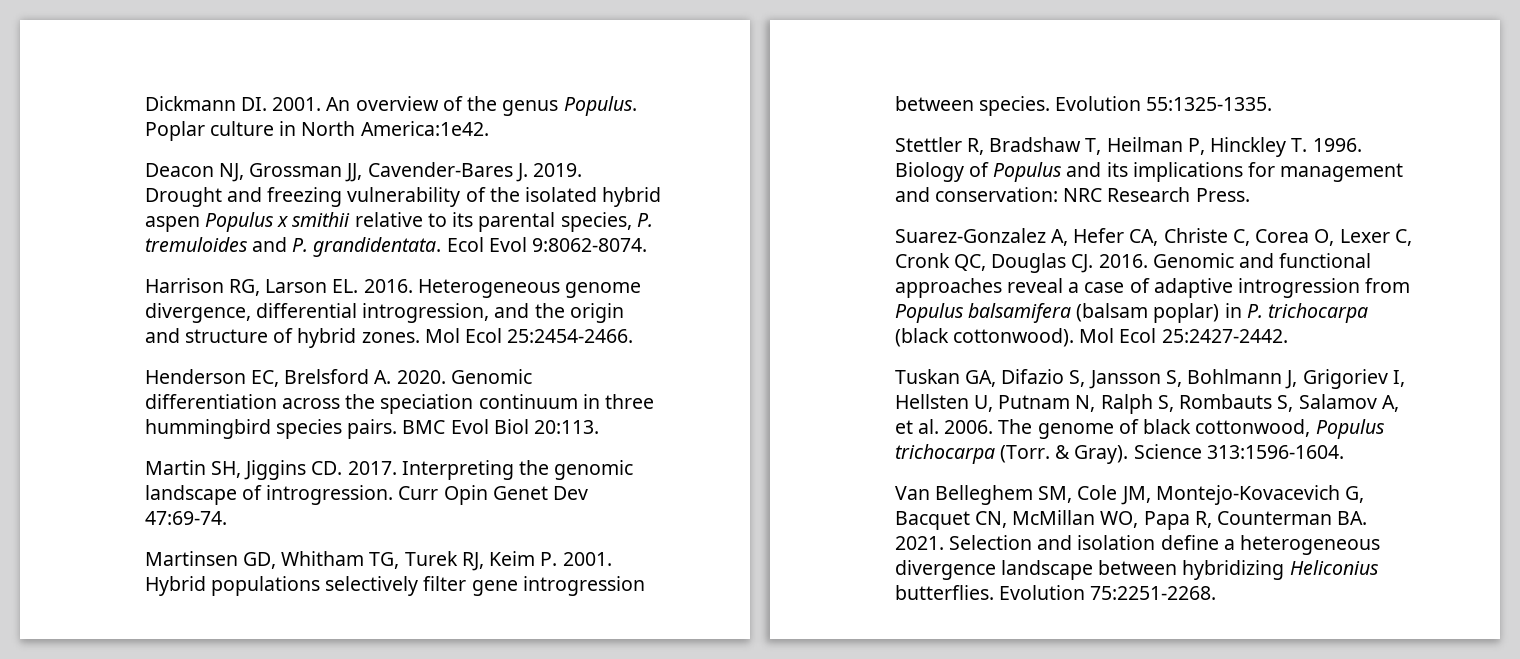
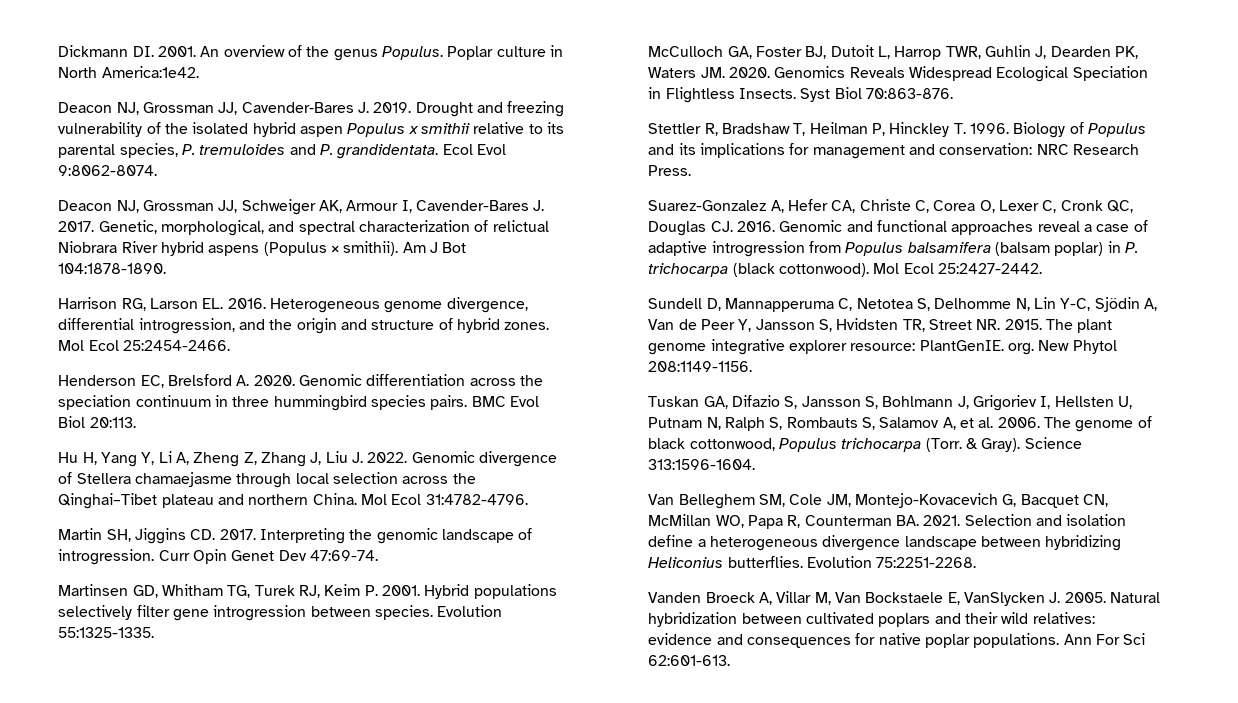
(648, 245) none -> [58,199,545,215] [58,220,549,236] [58,241,467,256] [58,263,167,274] // Deacon NJ, Grossman JJ, Schweiger AK, Armour I, Cavender-Bares J. 2017. Genetic, morphological, and spectral characterization of relictual Niobrara River hybrid aspens (Populus × smithii). Am J Bot 104:1878-1890.
(600, 427) none -> [58,451,557,467] [58,472,476,488] [58,493,528,509] // Hu H, Yang Y, Li A, Zheng Z, Zhang J, Liu J. 2022. Genomic divergence of Stellera chamaejasme through local selection across the Qinghai–Tibet plateau and northern China. Mol Ecol 31:4782-4796.
(1273, 104) none -> [648,45,1138,60] [648,66,1148,82] [648,87,953,103] // McCulloch GA, Foster BJ, Dutoit L, Harrop TWR, Guhlin J, Dearden PK, Waters JM. 2020. Genomics Reveals Widespread Ecological Speciation in Flightless Insects. Syst Biol 70:863-876.
(1288, 336) none -> [648,297,1157,312] [648,318,1113,333] [648,339,1117,355] [648,361,753,372] // Sundell D, Mannapperuma C, Netotea S, Delhomme N, Lin Y-C, Sjödin A, Van de Peer Y, Jansson S, Hvidsten TR, Street NR. 2015. The plant genome integrative explorer resource: PlantGenIE. org. New Phytol 208:1149-1156.
(1217, 593) none -> [648,591,1160,606] [648,612,1095,627] [648,633,1146,648] [648,655,731,666] // Vanden Broeck A, Villar M, Van Bockstaele E, VanSlycken J. 2005. Natural hybridization between cultivated poplars and their wild relatives: evidence and consequences for native poplar populations. Ann For Sci 62:601-613.

